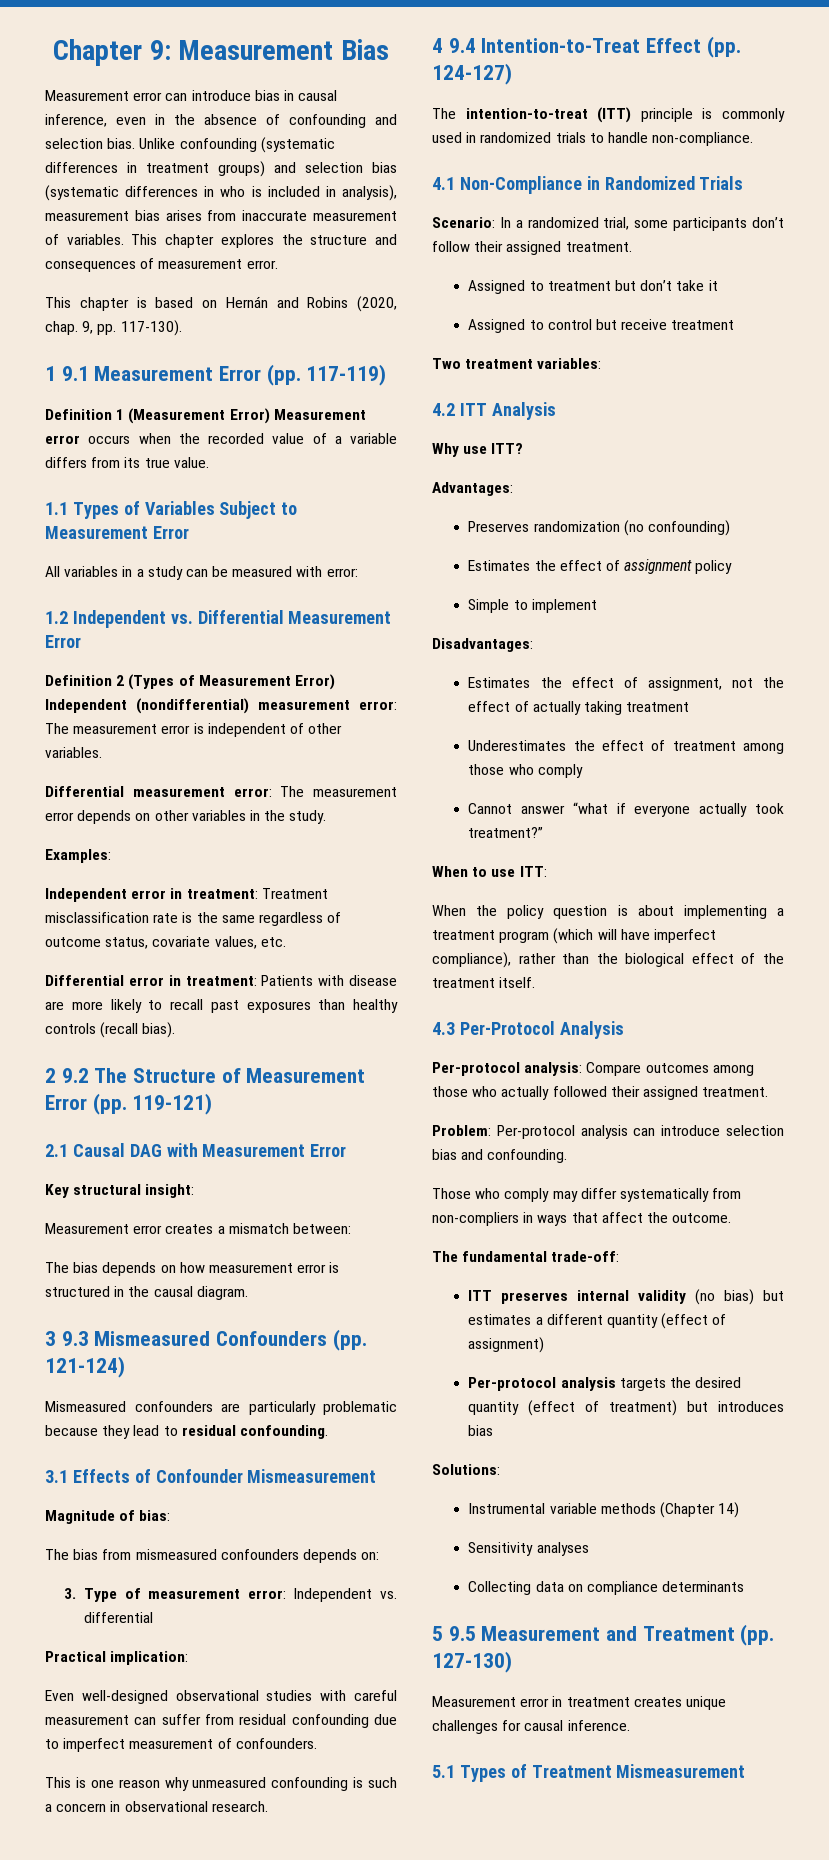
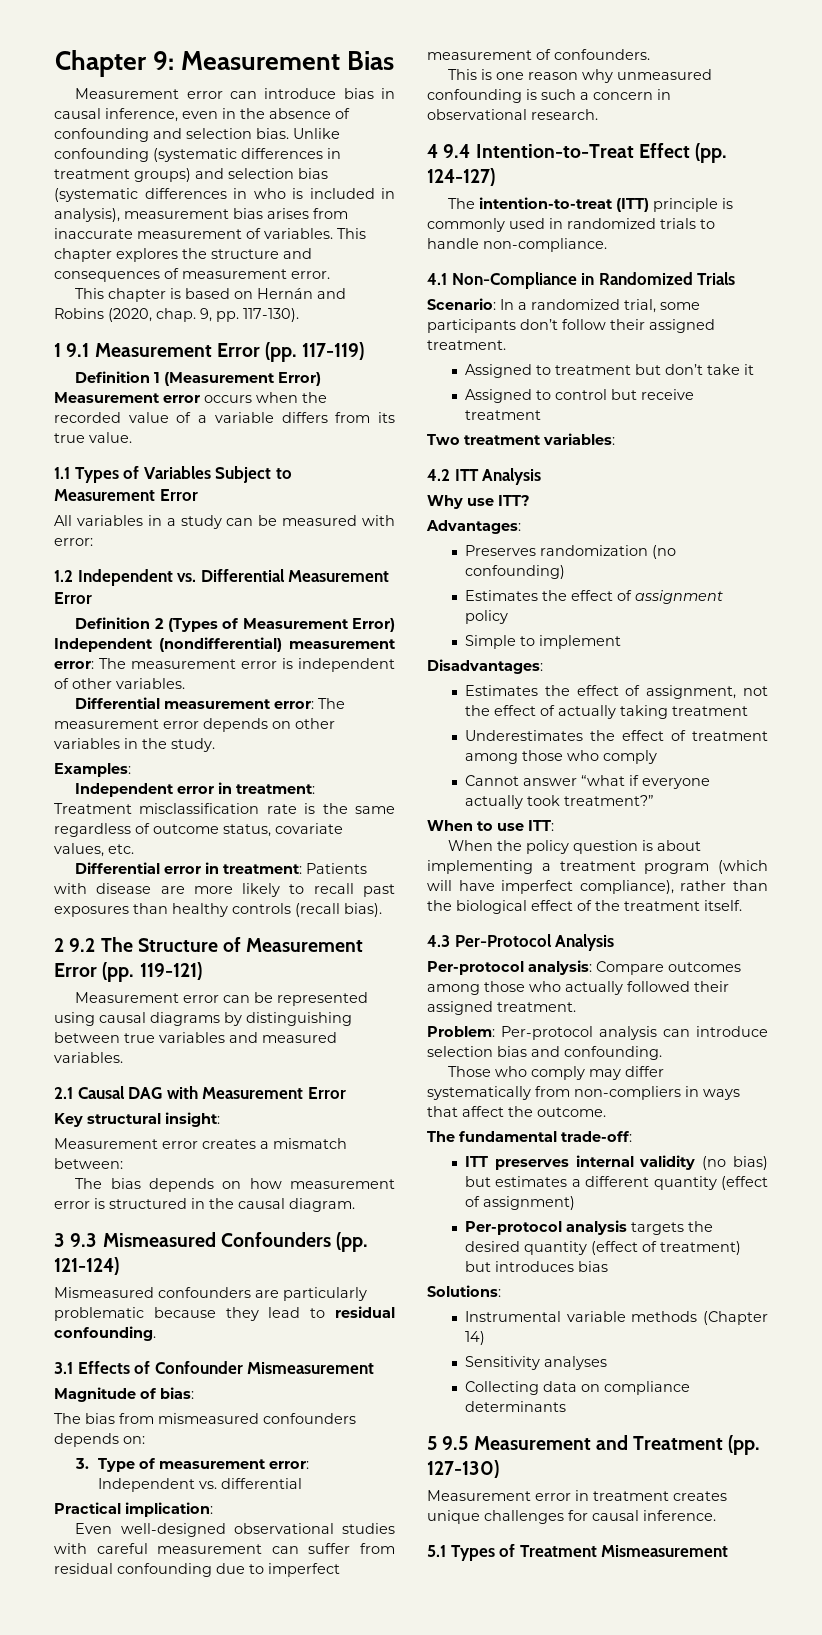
(213, 1104) none -> [75,992,369,1006] [54,1012,352,1026] [54,1032,337,1043] [54,1052,123,1063] // Measurement error can be represented using causal diagrams by distinguishing between true variables and measured variables.

